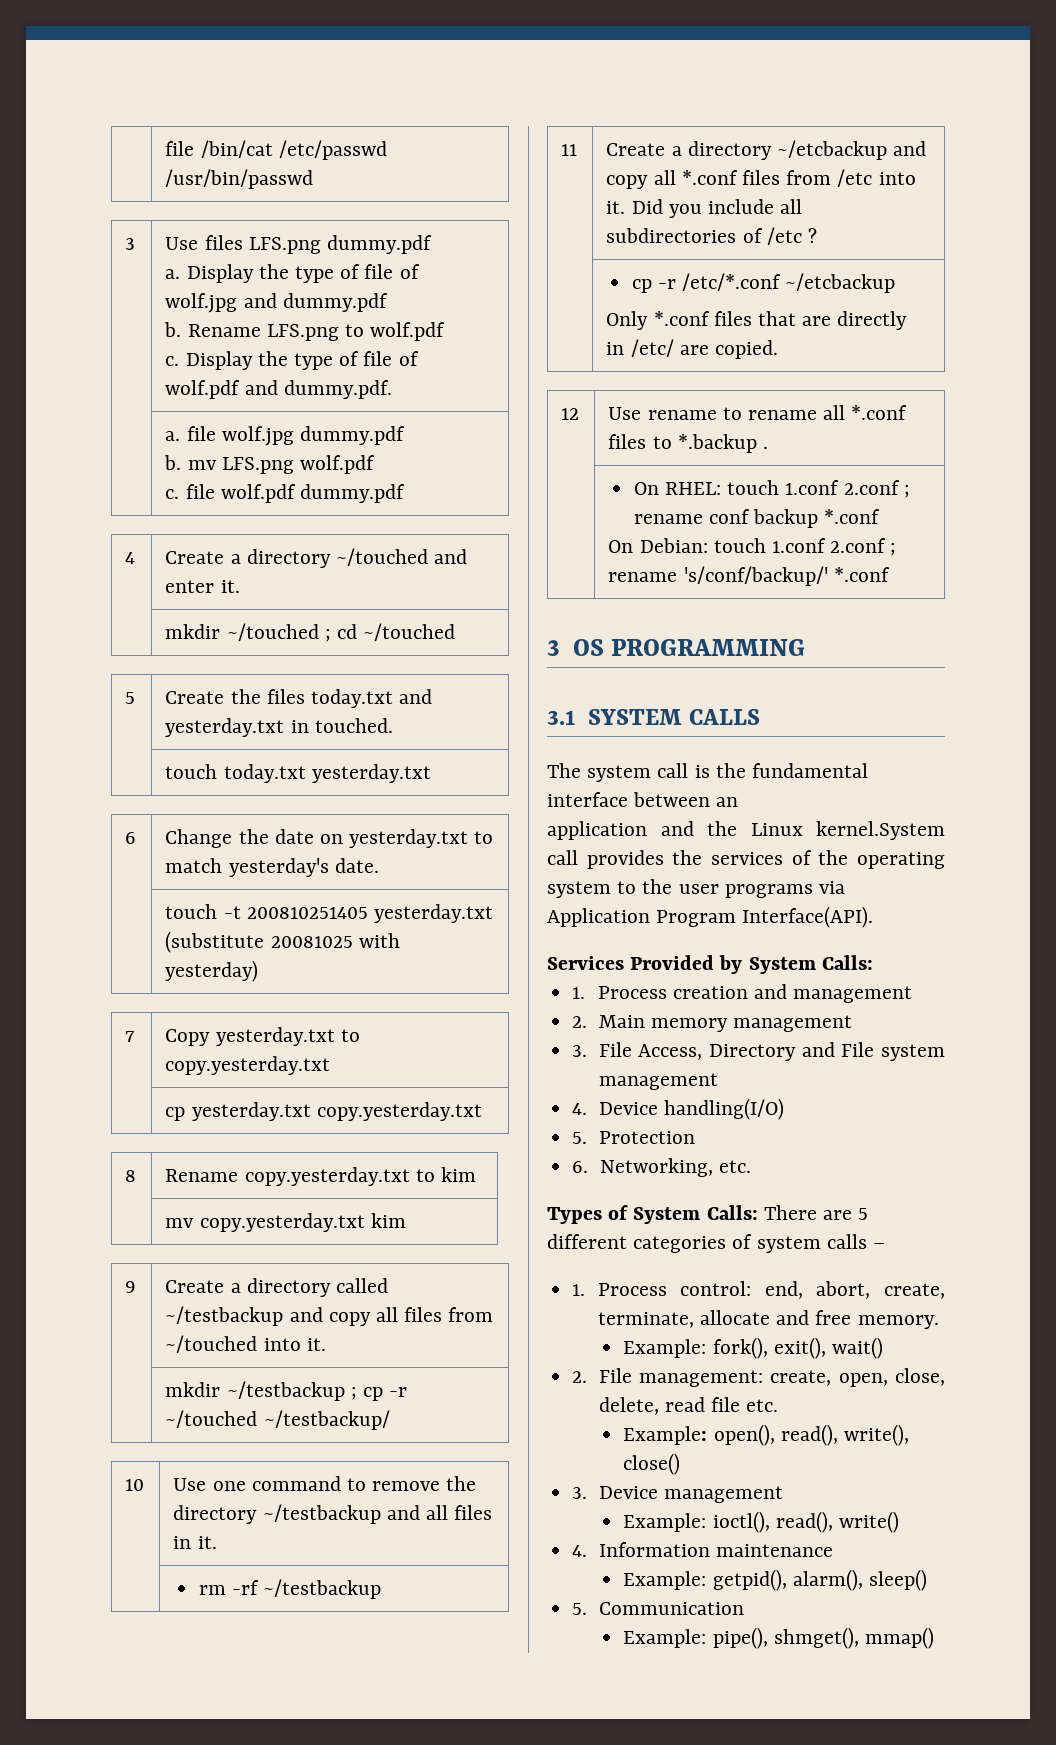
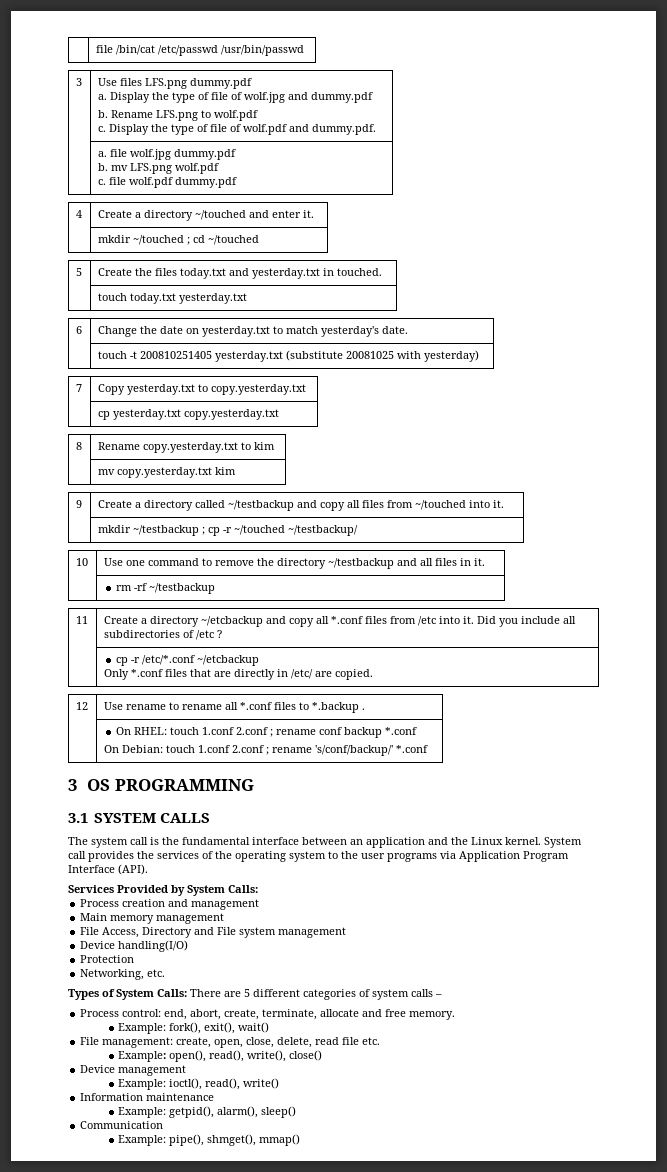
(739, 802) // -> (363, 842) none
[816,821,945,840] kernel.System -> [505,837,582,848] kernel. System
[742,906,874,928] Interface(API). -> [68,864,148,875] Interface (API).
[572,987,586,999] 1. -> (258, 889) none
[572,1016,588,1028] 2. -> (260, 904) none
[572,1045,588,1057] 3. -> (225, 918) none
[572,1103,588,1115] 4. -> (347, 932) none
[572,1132,588,1144] 5. -> (189, 946) none
[572,1161,589,1173] 6. -> (135, 959) none
[572,1284,586,1296] 1. -> (442, 995) none
[572,1371,588,1383] 2. -> (270, 1027) none
[572,1487,588,1499] 3. -> (323, 1055) none
[572,1545,588,1557] 4. -> (280, 1083) none
[572,1603,588,1615] 5. -> (297, 1112) none

